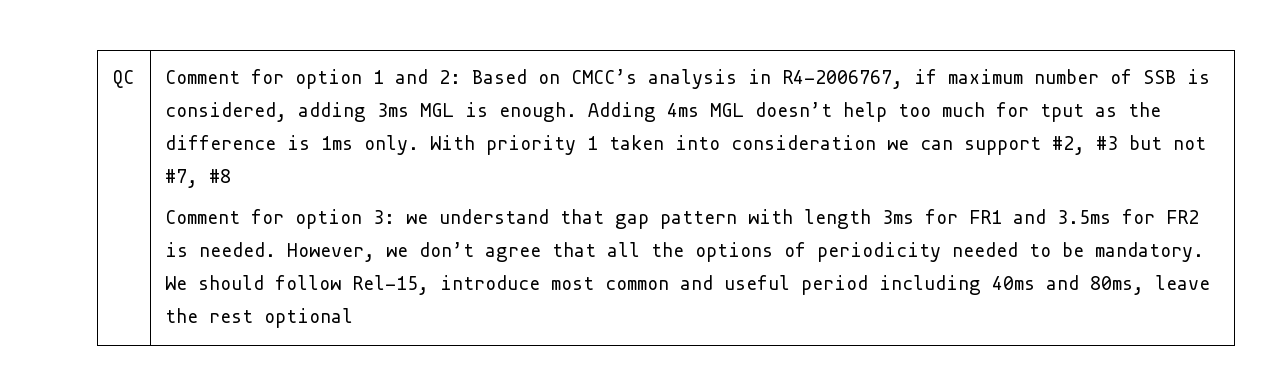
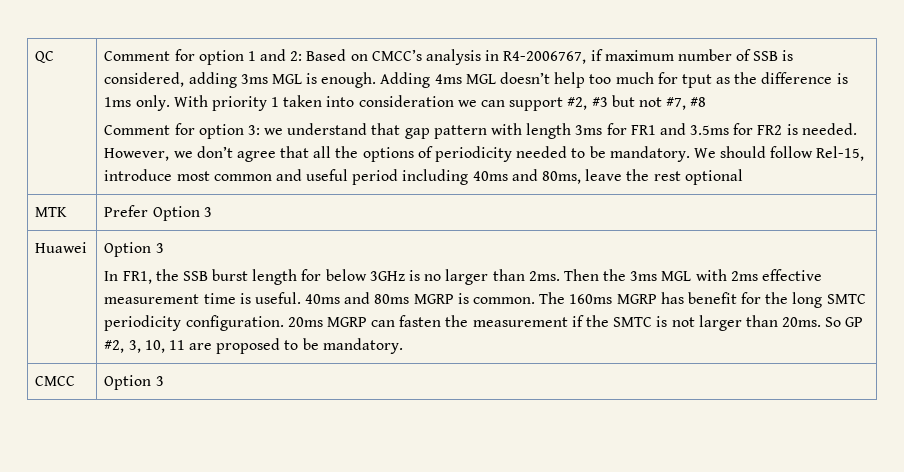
(354, 318) none -> [35,207,68,217] [104,205,212,221] [35,242,88,253] [104,242,164,257] [104,269,823,285] [104,292,866,308] [104,315,864,331] [104,338,403,354] [35,376,76,386] [104,375,164,390] // MTK | Prefer Option 3 // Huawei | Option 3 // In FR1, the SSB burst length for below 3GHz is no larger than 2ms. Then the 3ms MGL with 2ms effective measurement time is useful. 40ms and 80ms MGRP is common. The 160ms MGRP has benefit for the long SMTC periodicity configuration. 20ms MGRP can fasten the measurement if the SMTC is not larger than 20ms. So GP #2, 3, 10, 11 are proposed to be mandatory. // CMCC | Option 3

